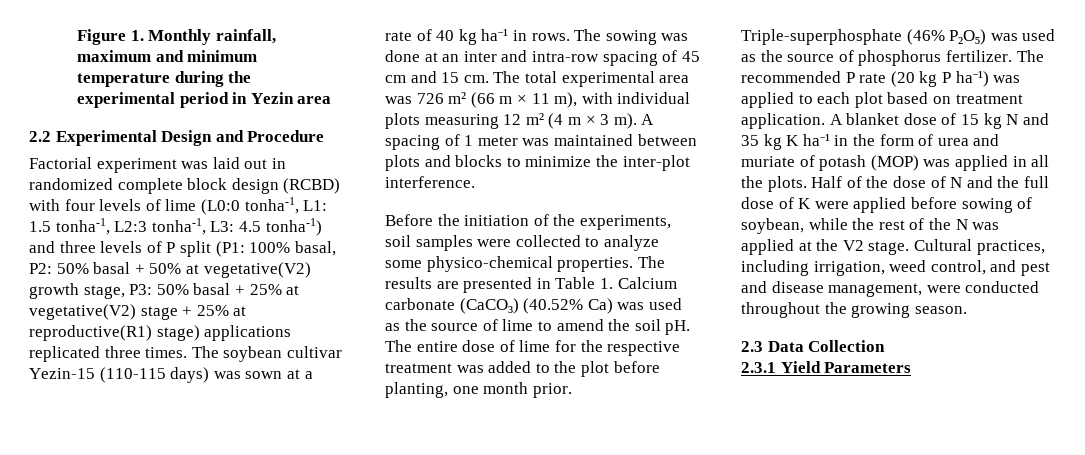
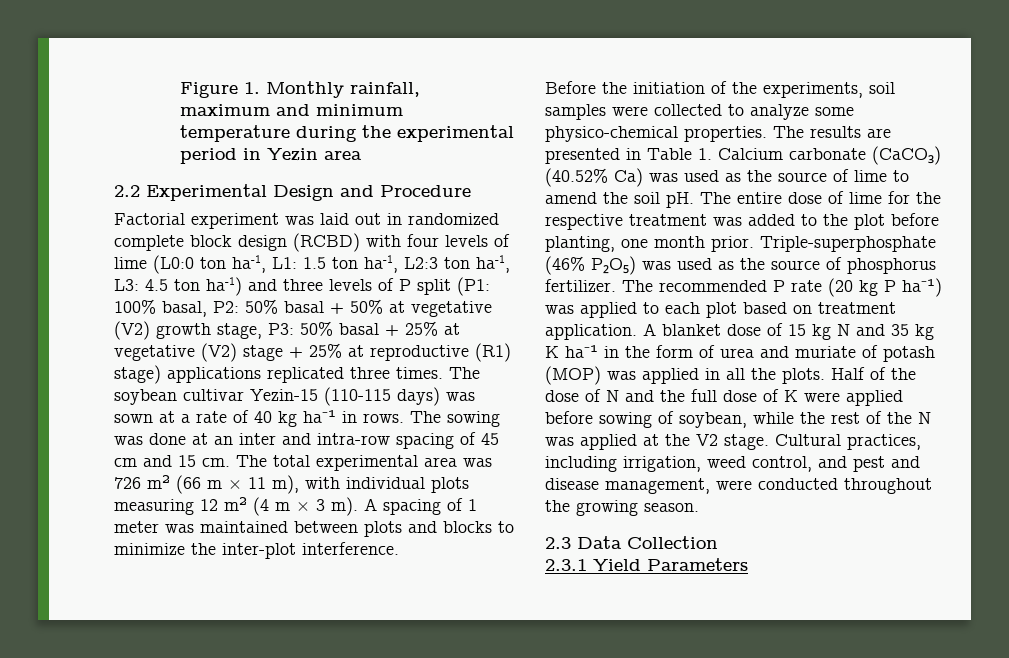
[244,197,328,214] [29,218,322,236] tonha-1, L1: 1.5 tonha-1, L2:3 tonha-1, L3: 4.5 tonha-1) -> [200,255,510,273] [114,277,242,296] ton ha-1, L1: 1.5 ton ha-1, L2:3 ton ha-1, L3: 4.5 ton ha-1)
[203,262,311,278] vegetative(V2) -> [411,301,492,317] [114,321,150,340] vegetative (V2)
[29,304,136,320] vegetative(V2) -> [114,343,237,362] vegetative (V2)
[29,325,152,341] reproductive(R1) -> [370,343,511,362] reproductive (R1)

